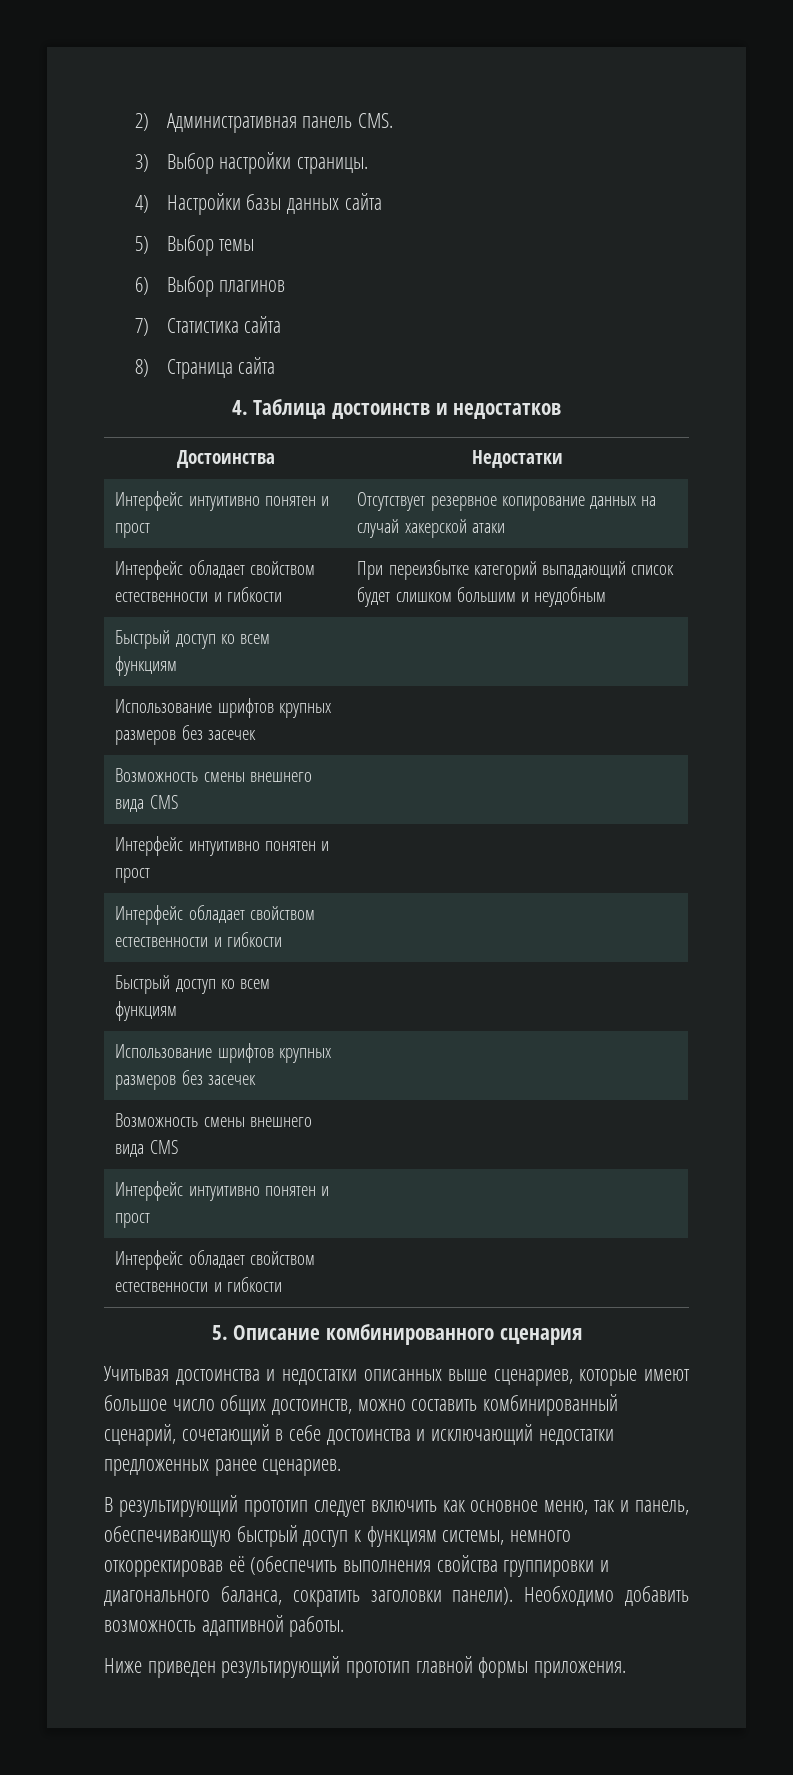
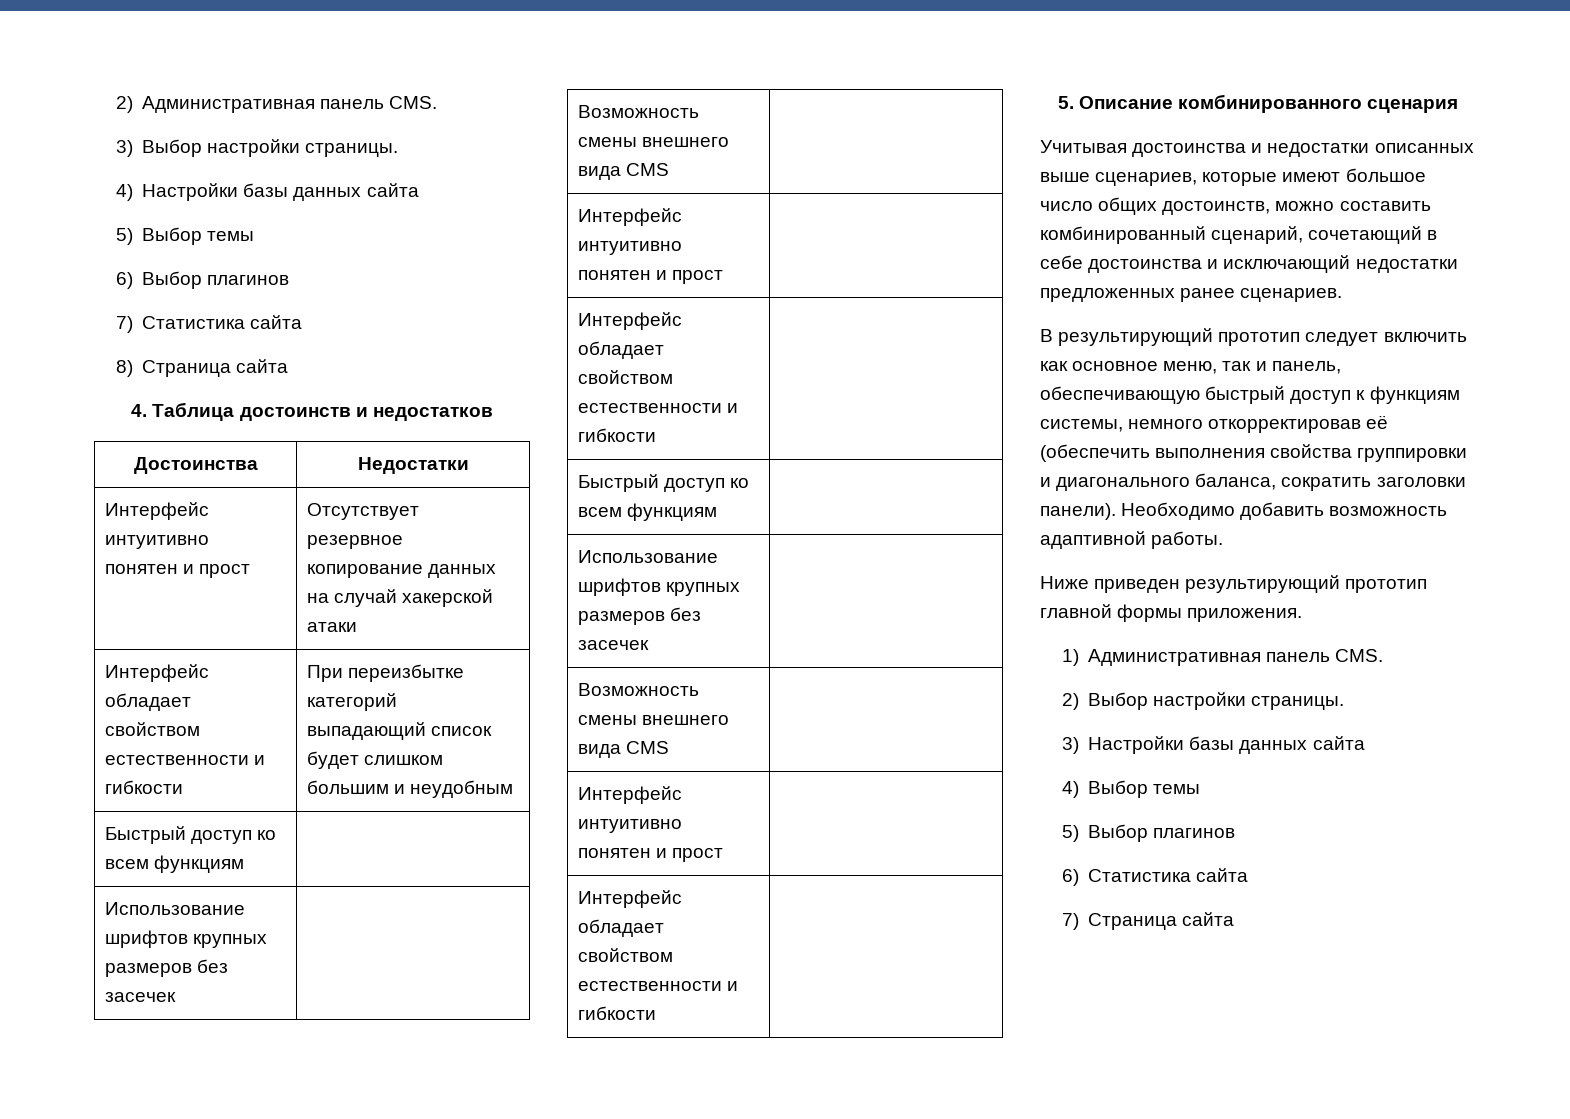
(627, 1669) none -> [1061,649,1384,666] [1061,692,1345,710] [1061,736,1365,754] [1061,780,1201,798] [1061,824,1236,842] [1061,868,1249,886] [1061,912,1235,930] // 1) Административная панель CMS. // 2) Выбор настройки страницы. // 3) Настройки базы данных сайта // 4) Выбор темы // 5) Выбор плагинов // 6) Статистика сайта // 7) Страница сайта

